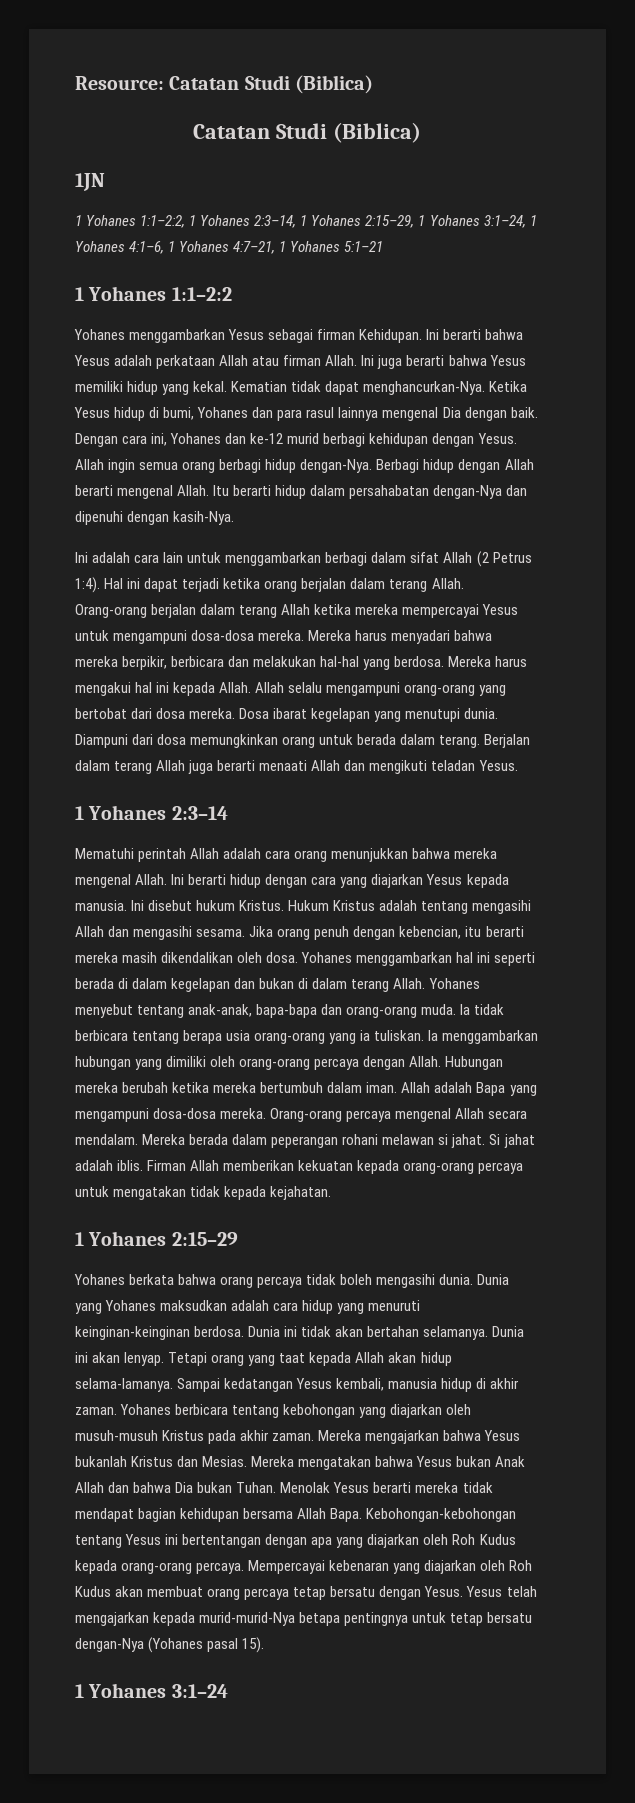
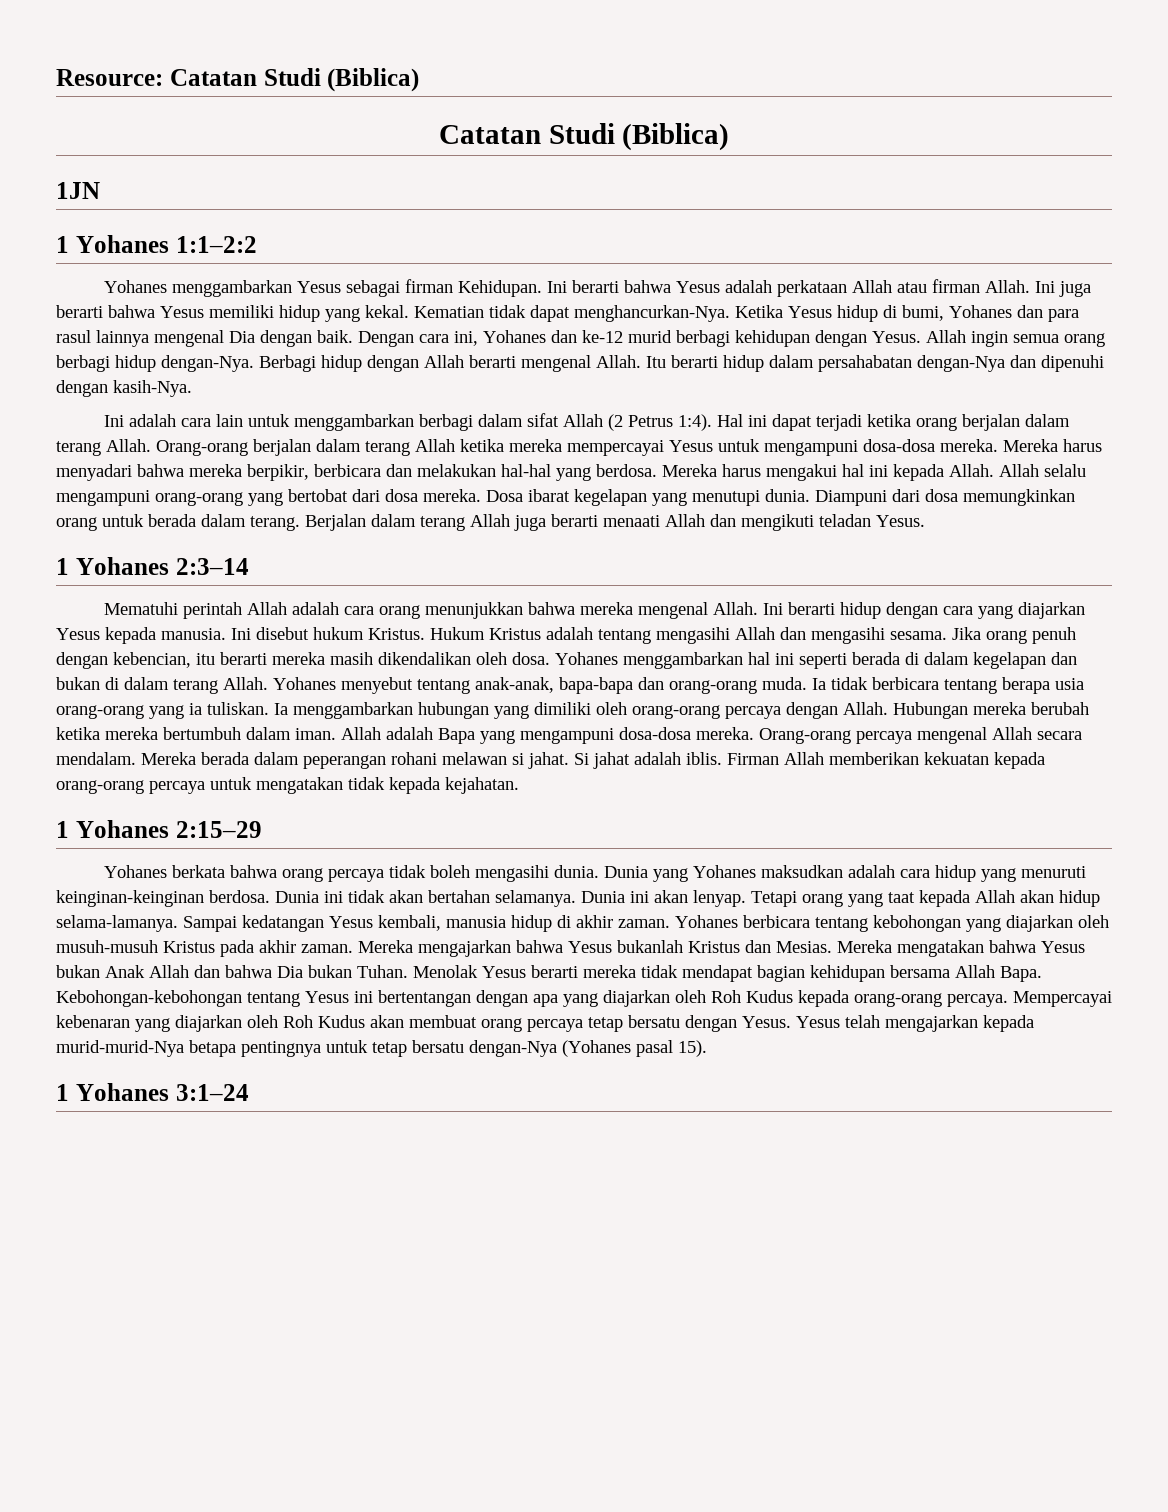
[75,215,537,228] [75,241,384,254] // 1 Yohanes 1:1–2:2, 1 Yohanes 2:3–14, 1 Yohanes 2:15–29, 1 Yohanes 3:1–24, 1 Yohanes 4:1–6, 1 Yohanes 4:7–21, 1 Yohanes 5:1–21 -> (100, 190) none

